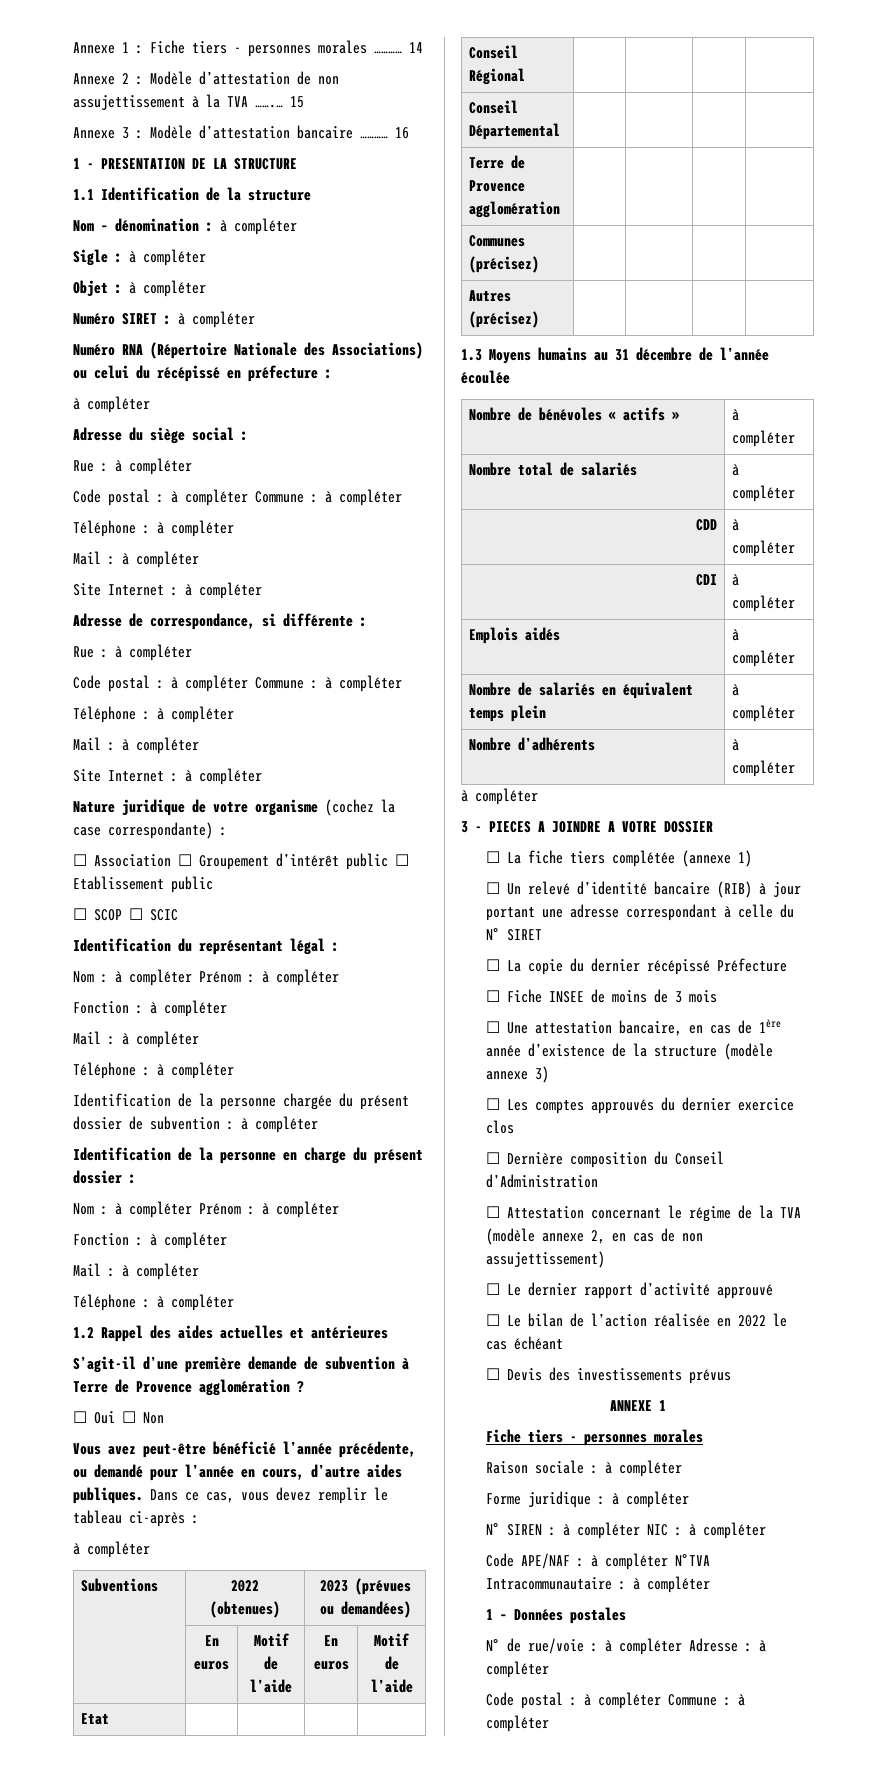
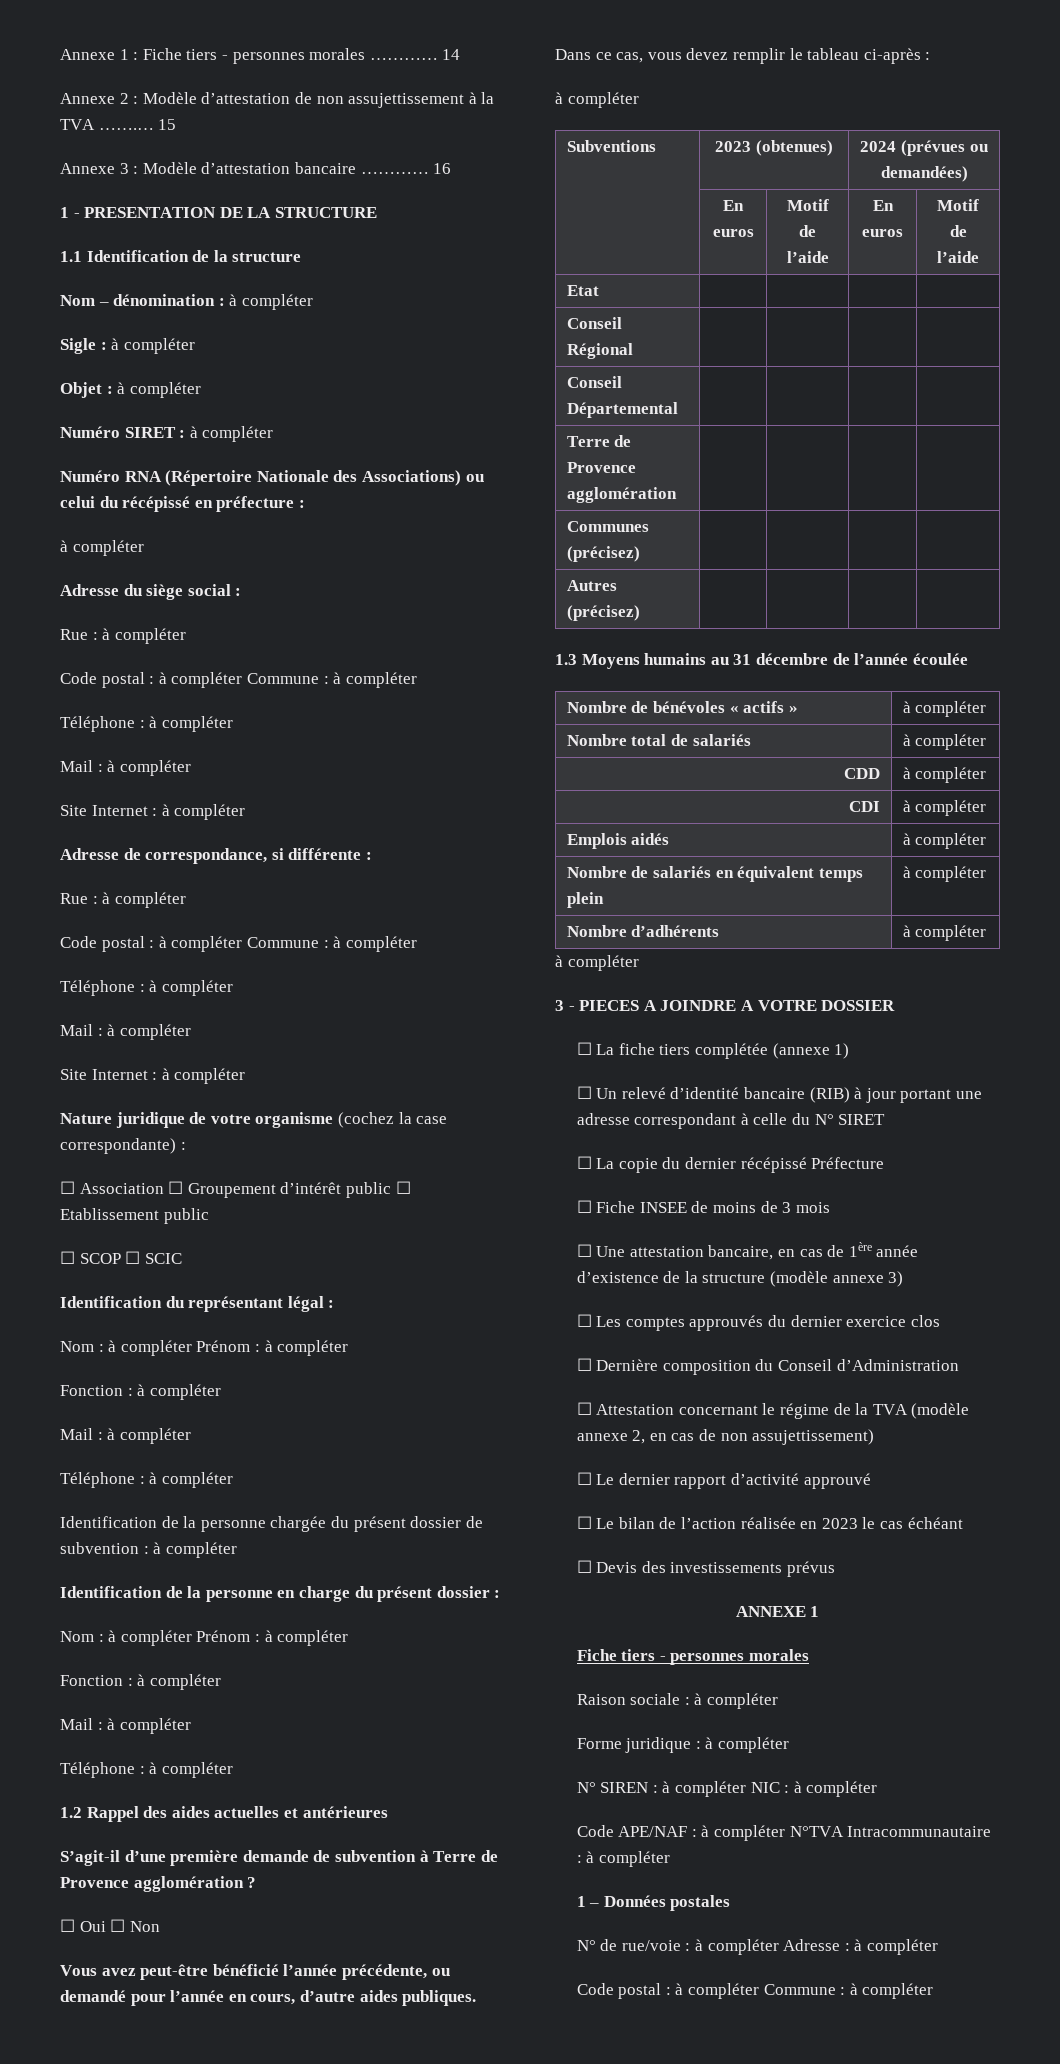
[231,1580,259,1592] 2022 -> [715,141,752,152] 2023
[319,1580,348,1592] 2023 -> [860,141,897,152] 2024
[738,1315,767,1327] 2022 -> [821,1518,858,1529] 2023

